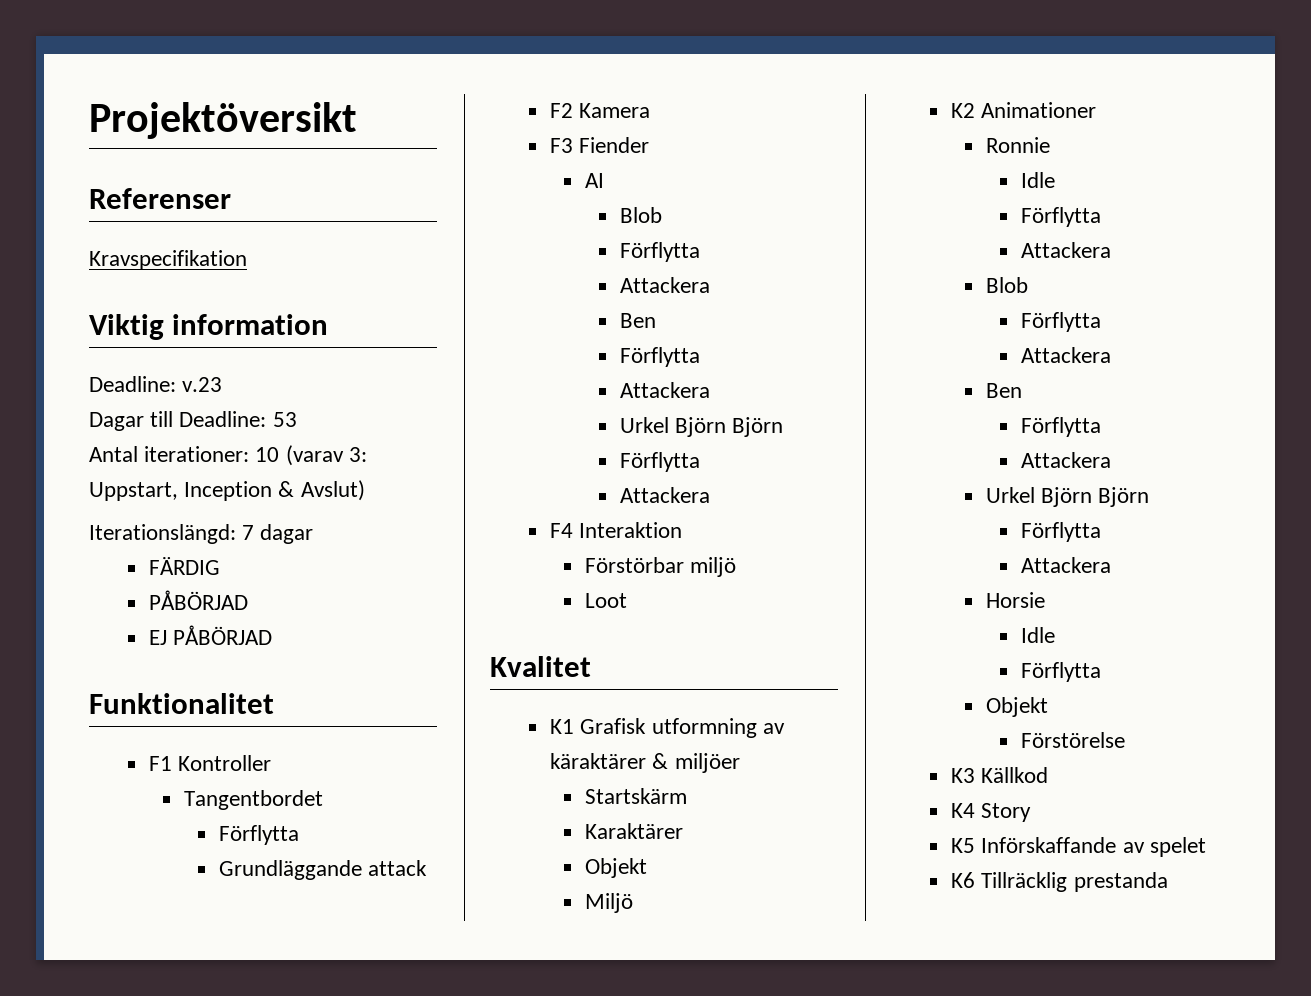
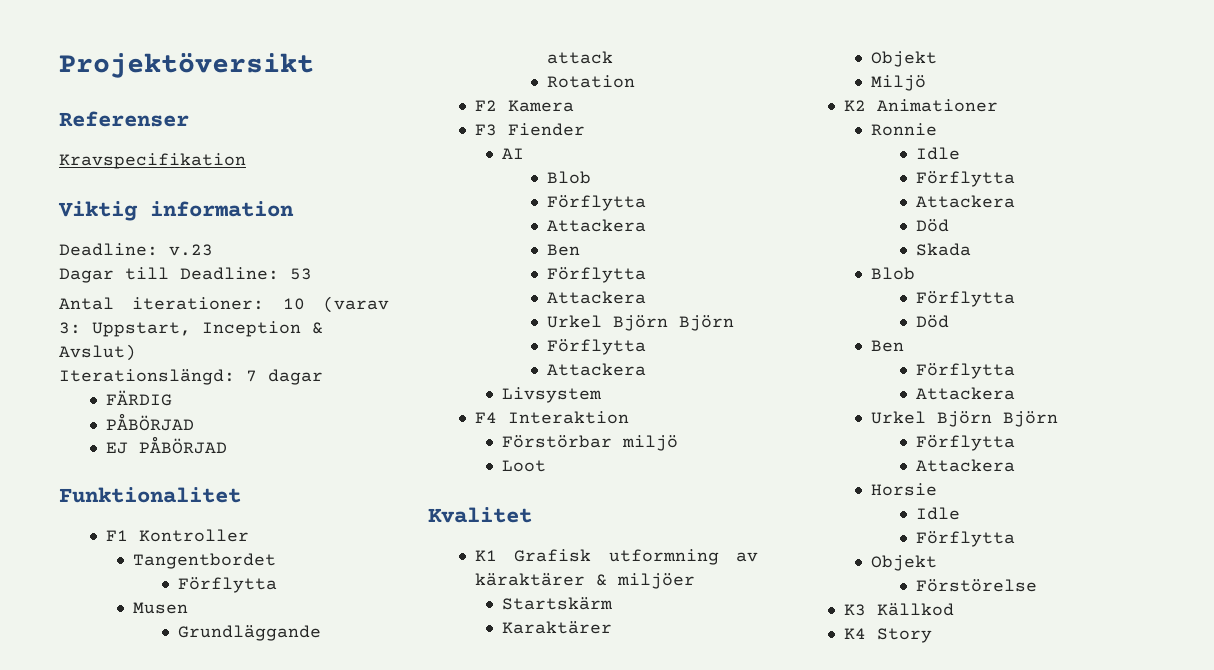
(299, 835) none -> [133,602,189,614] // Musen
(427, 868) none -> [546,75,635,88] // Rotation
(710, 495) none -> [502,387,603,403] // Livsystem
[985,277,1028,293] [1020,312,1101,332] [1020,347,1111,363] // Blob // Förflytta // Attackera -> [915,219,949,232] [915,243,971,256] [871,267,916,280] [915,291,1015,307] [915,315,949,328] // Död // Skada // Blob // Förflytta // Död
[951,837,1206,857] [951,872,1168,892] // K5 Införskaffande av spelet // K6 Tillräcklig prestanda -> (932, 635) none

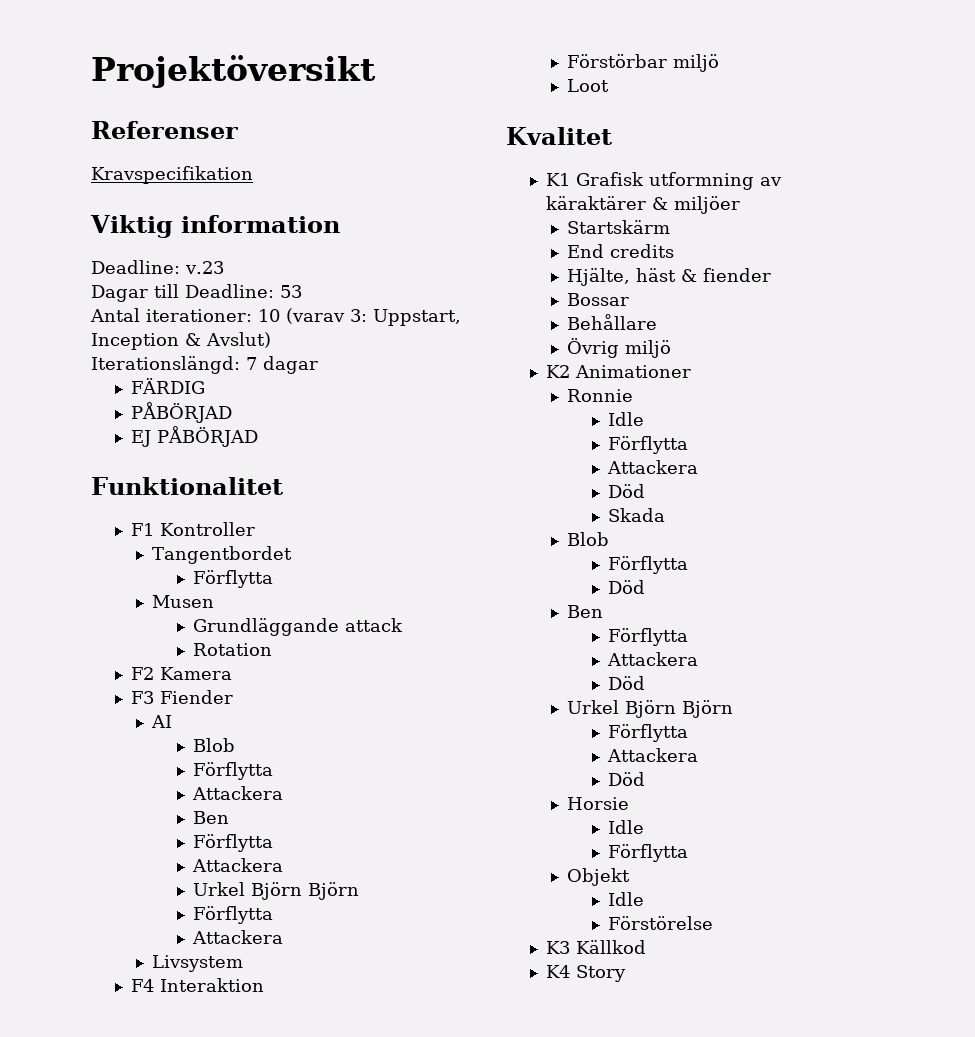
[502,621,613,634] [871,51,938,67] [871,75,927,91] Karaktärer // Objekt // Miljö -> [566,244,674,258] [566,268,771,286] [566,293,629,306] [566,314,657,330] [566,338,671,358] End credits // Hjälte, häst & fiender // Bossar // Behållare // Övrig miljö
[871,411,1059,427] [915,435,1015,451] [915,459,1015,472] // Urkel Björn Björn // Förflytta // Attackera -> [607,676,645,690] [566,700,733,718] [607,724,688,742] [606,748,698,762] [607,772,645,786] // Död // Urkel Björn Björn // Förflytta // Attackera // Död
(938, 563) none -> [607,892,644,906] // Idle

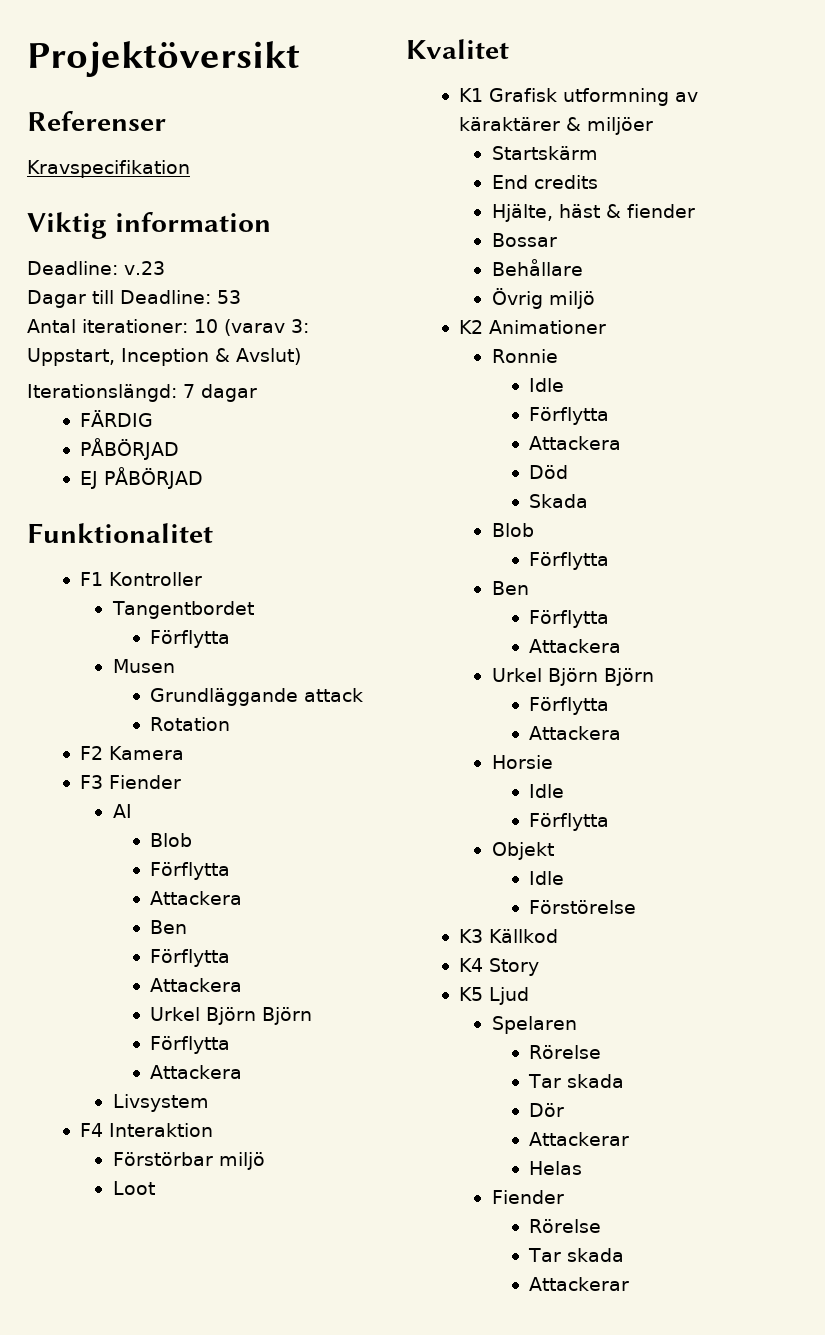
[607,580,645,594] [566,605,603,618] [607,628,688,646] [606,652,698,666] [607,676,645,690] [566,700,733,718] [607,724,688,742] [606,748,698,762] [607,772,645,786] // Död // Ben // Förflytta // Attackera // Död // Urkel Björn Björn // Förflytta // Attackera // Död -> [491,581,529,595] [528,610,609,628] [528,639,621,653] [491,668,654,686] [528,697,609,715] [528,726,621,740] // Ben // Förflytta // Attackera // Urkel Björn Björn // Förflytta // Attackera
(627, 973) none -> [459,987,530,1005] [491,1016,577,1034] [528,1045,601,1059] [527,1074,624,1088] [528,1103,564,1117] [528,1132,629,1146] [528,1161,582,1175] [491,1190,564,1204] [528,1219,601,1233] [527,1248,624,1262] [528,1277,629,1291] // K5 Ljud // Spelaren // Rörelse // Tar skada // Dör // Attackerar // Helas // Fiender // Rörelse // Tar skada // Attackerar

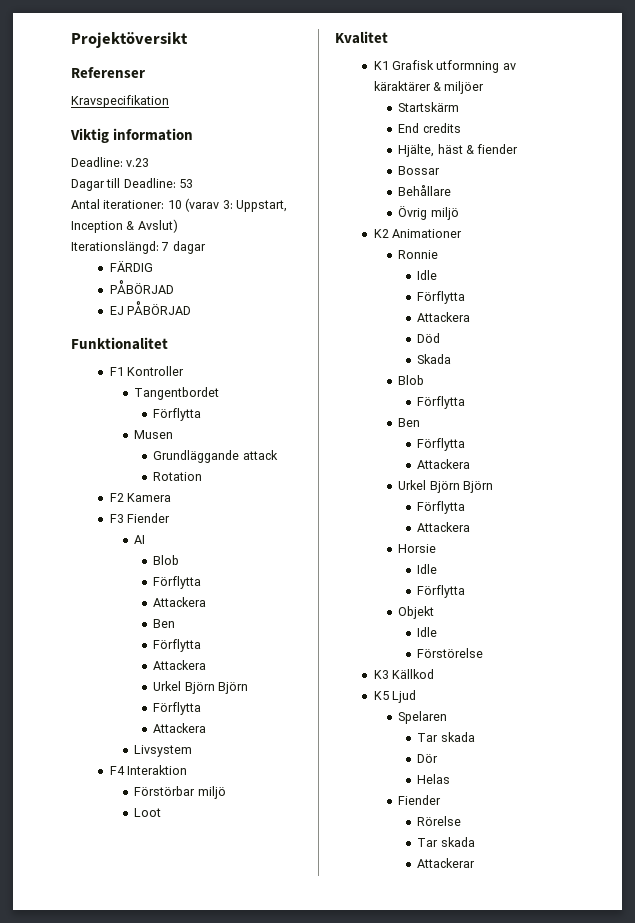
[459,958,540,976] // K4 Story -> (434, 674) none
[528,1045,601,1059] // Rörelse -> (448, 717) none
[528,1132,629,1146] // Attackerar -> (439, 758) none

